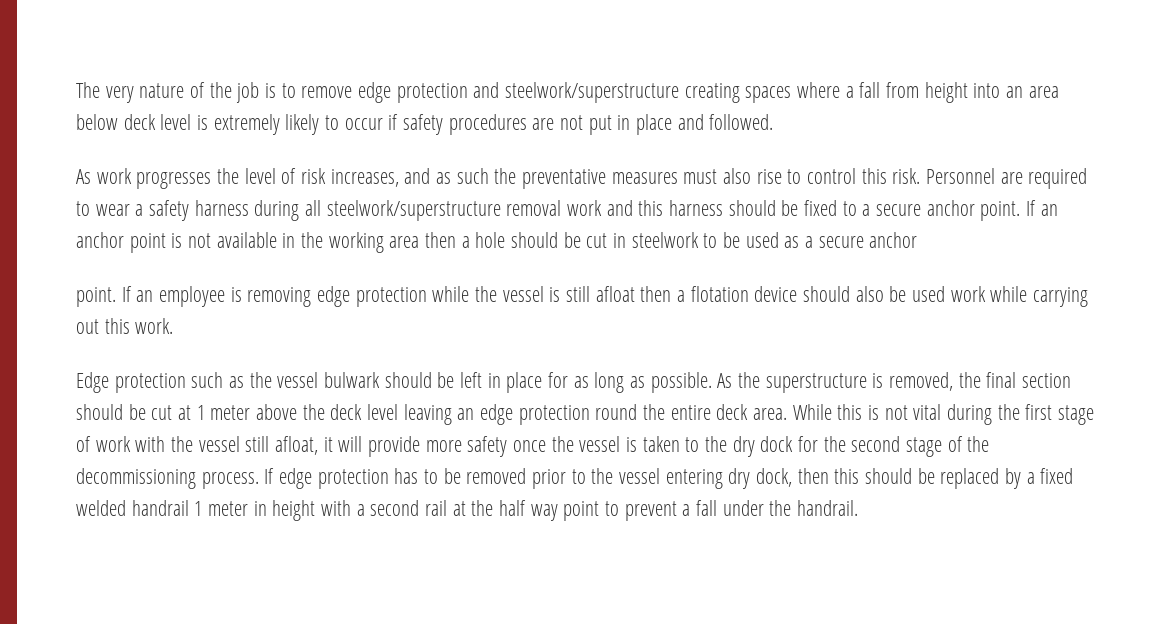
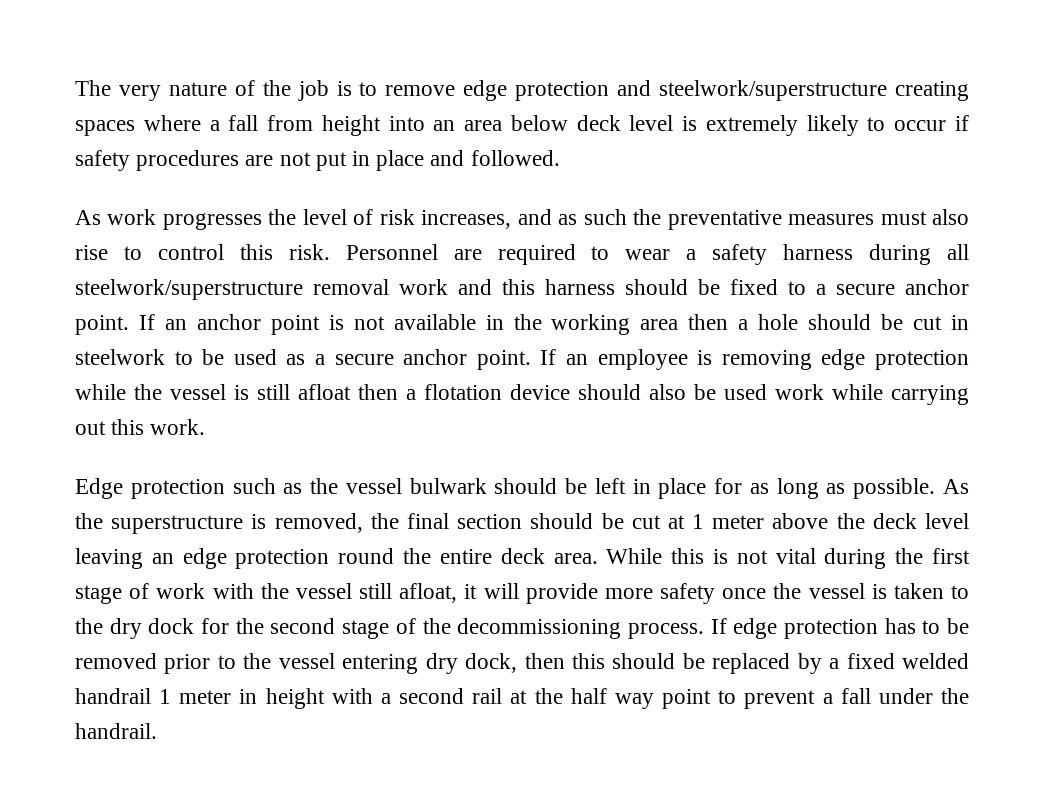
(918, 240) // -> (468, 357) none

